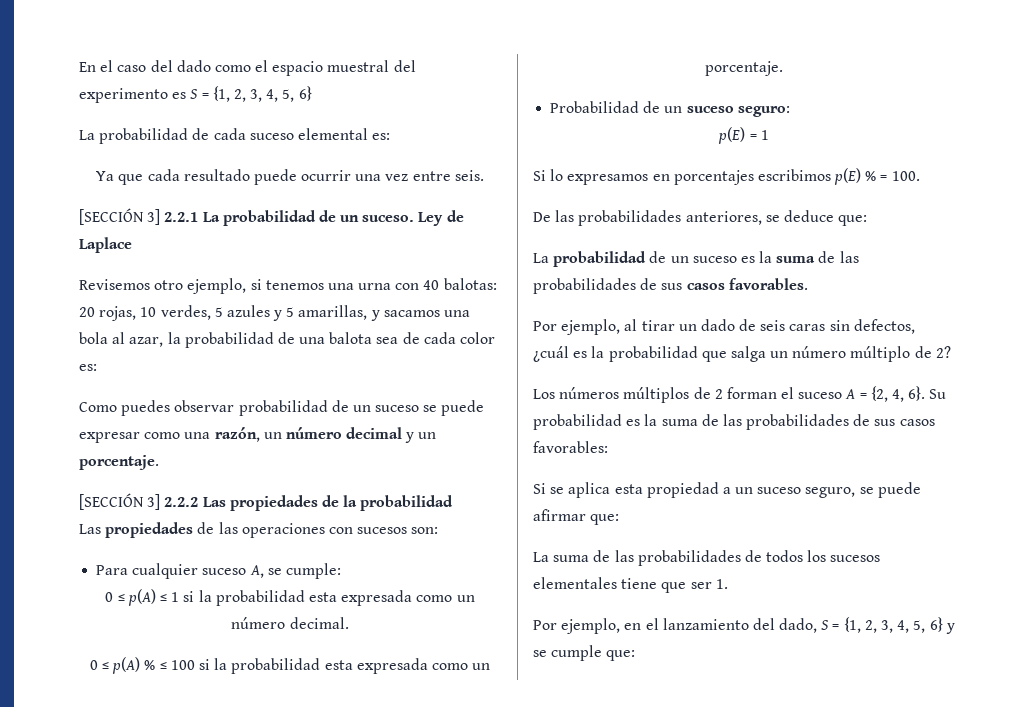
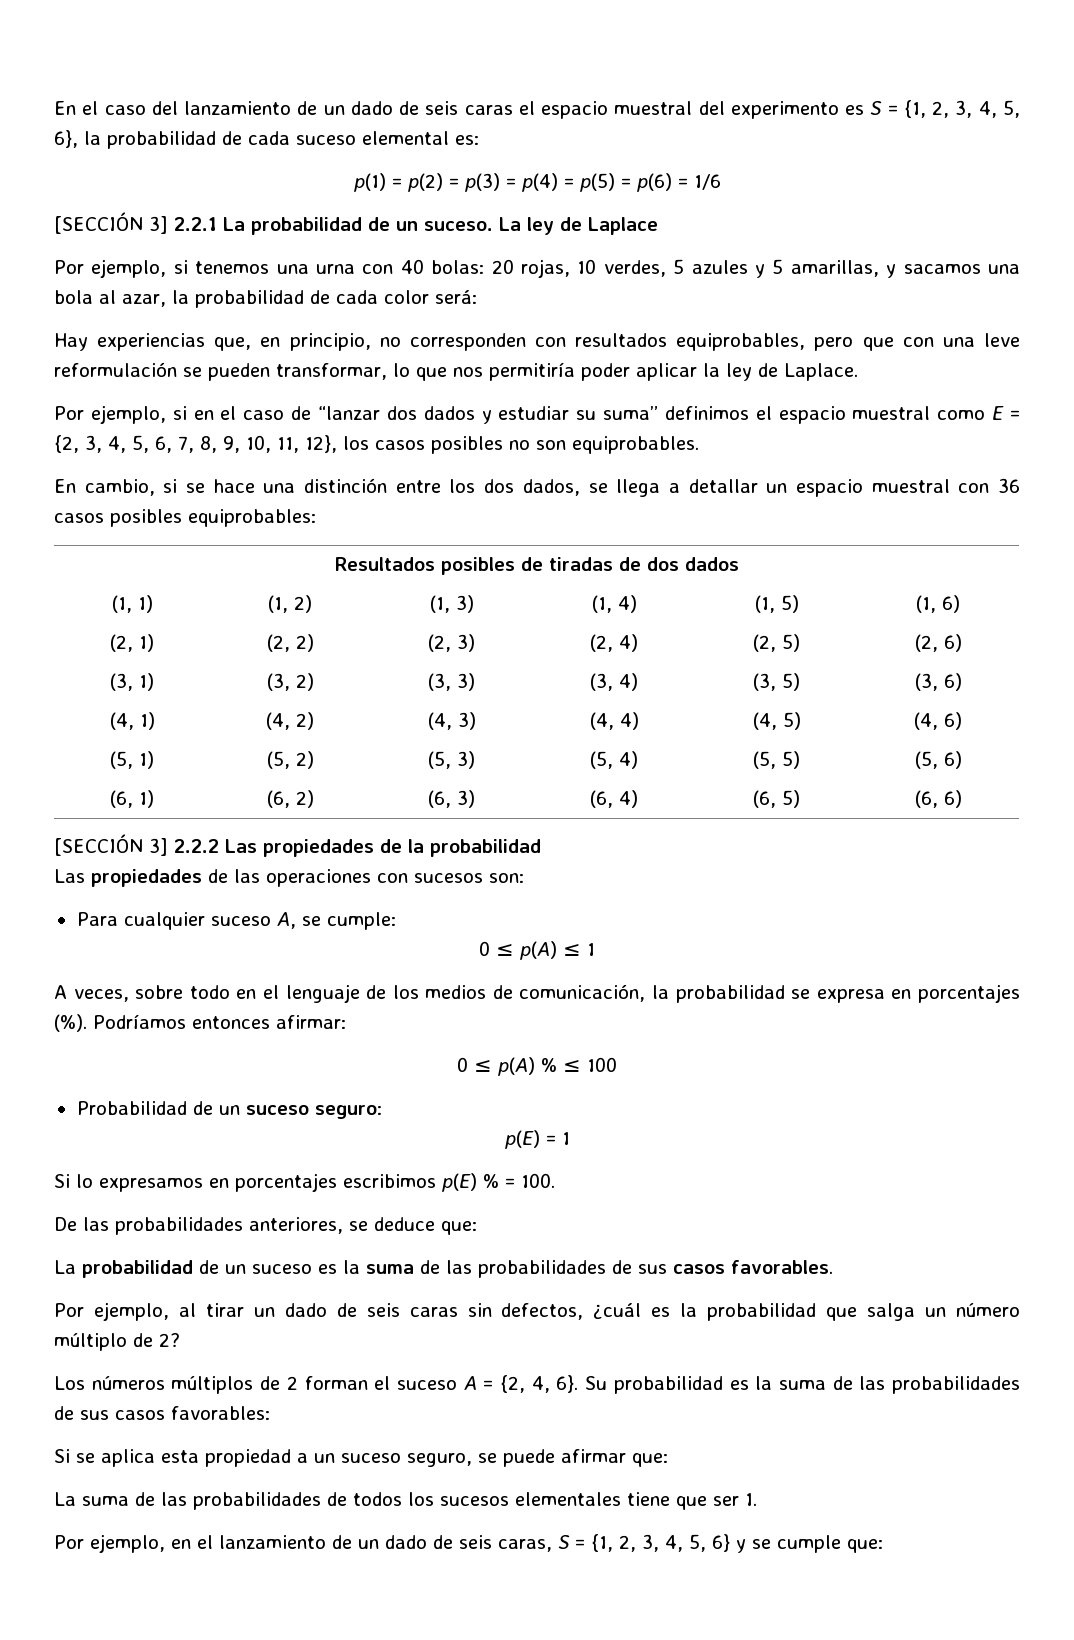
[176,60,251,72] dado como -> [184,101,513,115] lanzamiento de un dado de seis caras
[298,86,312,101] [79,130,95,140] 6} // La -> [54,130,101,148] 6}, la
[96,169,484,185] Ya que cada resultado puede ocurrir una vez entre seis. -> [353,173,721,192] p(1) = p(2) = p(3) = p(4) = p(5) = p(6) = 1/6
[418,212,444,226] Ley -> [499,217,554,235] La ley
[79,279,184,290] Revisemos otro -> [54,260,84,274] Por
[443,278,497,290] balotas: -> [431,260,485,274] bolas:
[299,332,496,344] [79,364,97,371] [79,400,485,416] [79,427,437,443] [79,455,159,470] una balota sea de cada color es: // Como puedes observar probabilidad de un suceso se puede expresar como una razón, un número decimal y un porcentaje. -> [336,290,477,304] [54,333,1020,351] [54,362,858,381] [54,405,1021,424] [54,435,699,454] [54,478,1021,497] [54,509,316,527] [334,557,739,575] [111,595,153,613] [268,595,312,613] [429,595,474,613] [591,595,637,613] [754,595,799,613] [916,595,960,613] [110,634,154,652] [266,634,314,652] [428,634,475,652] [590,634,638,652] [753,634,800,652] [914,634,962,652] [110,673,154,691] [266,673,314,691] [428,673,475,691] [590,673,638,691] [753,673,800,691] [914,673,962,691] [109,712,155,730] [266,712,314,730] [427,712,476,730] [589,712,639,730] [752,712,801,730] [914,712,962,730] [110,751,154,769] [266,751,314,769] [428,751,475,769] [590,751,638,769] [753,751,800,769] [914,751,962,769] [110,790,154,808] [266,790,314,808] [428,790,475,808] [590,790,638,808] [753,790,800,808] [914,790,962,808] cada color será: // Hay experiencias que, en principio, no corresponden con resultados equiprobables, pero que con una leve reformulación se pueden transformar, lo que nos permitiría poder aplicar la ley de Laplace. // Por ejemplo, si en el caso de “lanzar dos dados y estudiar su suma” definimos el espacio muestral como E = {2, 3, 4, 5, 6, 7, 8, 9, 10, 11, 12}, los casos posibles no son equiprobables. // En cambio, si se hace una distinción entre los dos dados, se llega a detallar un espacio muestral con 36 casos posibles equiprobables: // Resultados posibles de tiradas de dos dados // (1, 1) | (1, 2) | (1, 3) | (1, 4) | (1, 5) | (1, 6) // (2, 1) | (2, 2) | (2, 3) | (2, 4) | (2, 5) | (2, 6) // (3, 1) | (3, 2) | (3, 3) | (3, 4) | (3, 5) | (3, 6) // (4, 1) | (4, 2) | (4, 3) | (4, 4) | (4, 5) | (4, 6) // (5, 1) | (5, 2) | (5, 3) | (5, 4) | (5, 5) | (5, 6) // (6, 1) | (6, 2) | (6, 3) | (6, 4) | (6, 5) | (6, 6)
[183,590,475,606] [231,617,349,629] si la probabilidad esta expresada como un número decimal. -> [54,984,1021,1003] [54,1014,346,1032] // A veces, sobre todo en el lenguaje de los medios de comunicación, la probabilidad se expresa en porcentajes (%). Podríamos entonces afirmar:
[199,658,491,674] [705,61,783,76] si la probabilidad esta expresada como un porcentaje. -> (617, 1064) none
[752,618,818,633] del dado, -> [332,1535,552,1552] de un dado de seis caras,

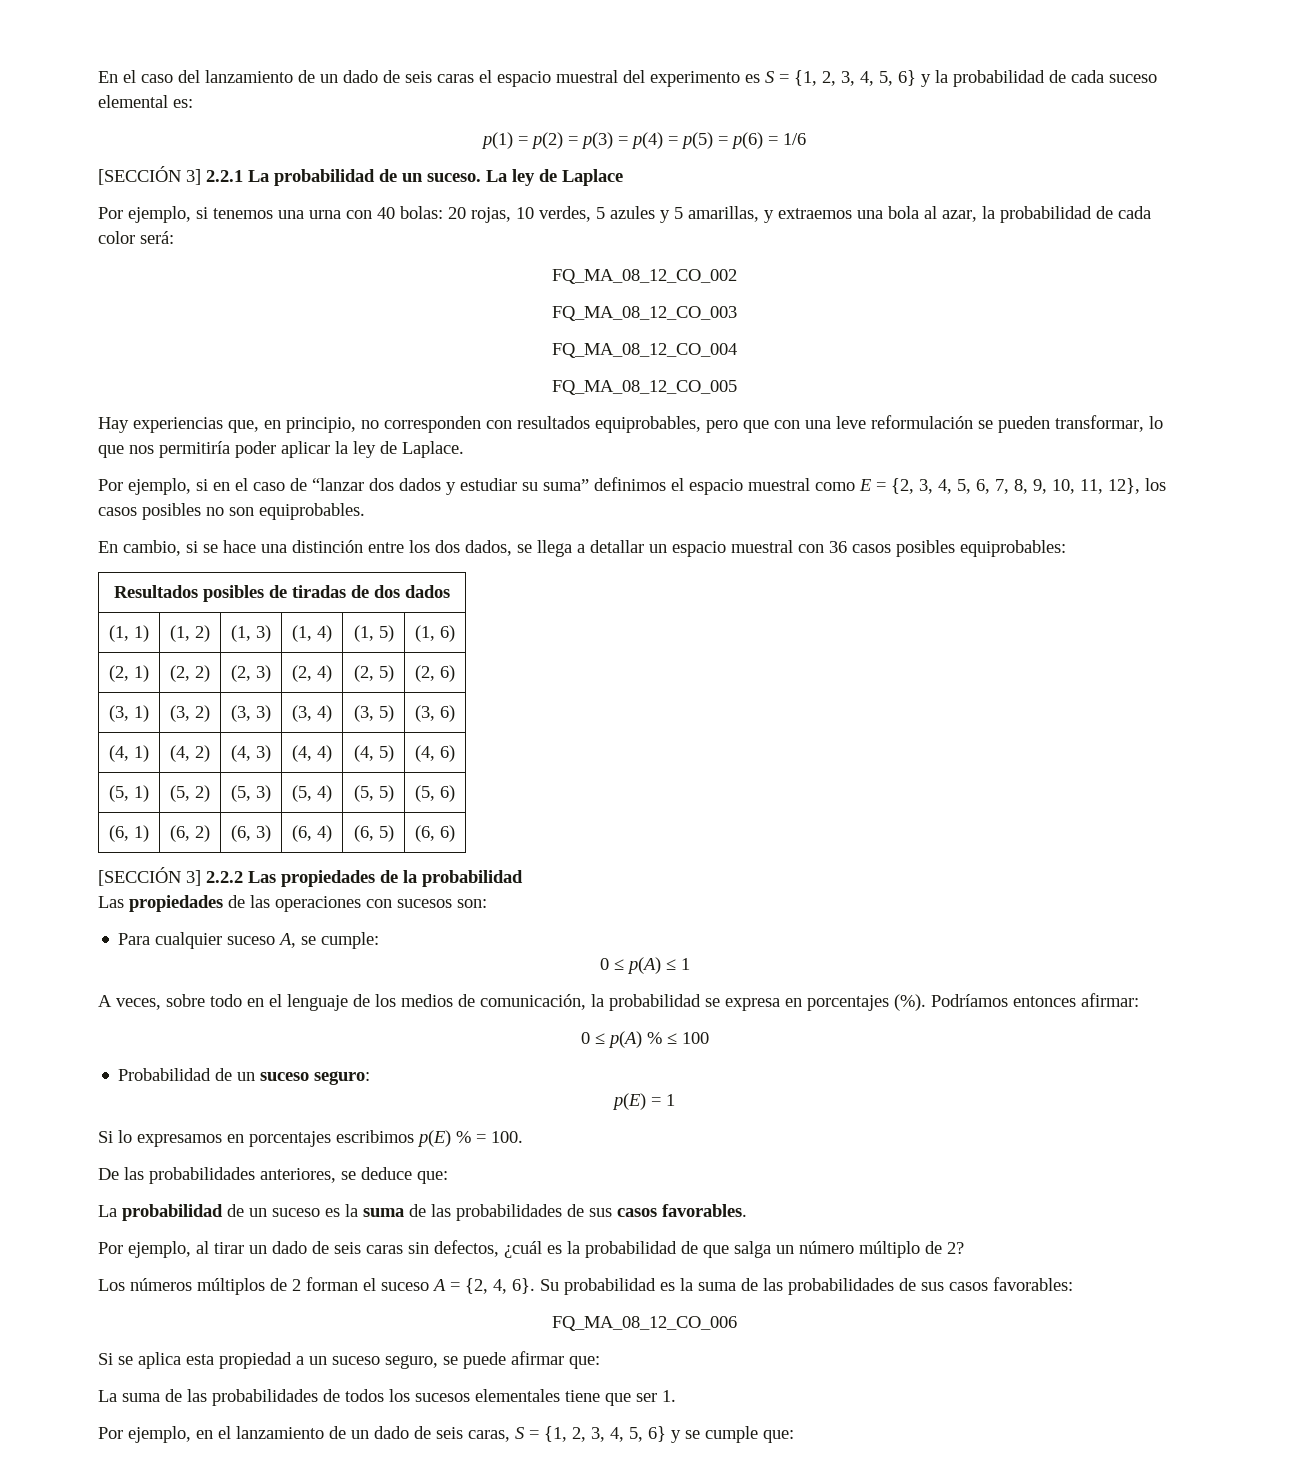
[54,130,78,148] 6}, -> [898,70,931,87] 6} y
[903,264,981,274] sacamos -> [778,208,852,219] extraemos
(477, 297) none -> [552,269,737,284] [552,306,737,321] [552,343,737,358] [552,380,737,395] // FQ_MA_08_12_CO_002 // FQ_MA_08_12_CO_003 // FQ_MA_08_12_CO_004 // FQ_MA_08_12_CO_005
(817, 1312) none -> [681,1241,698,1254] de
(270, 1413) none -> [552,1316,737,1331] // FQ_MA_08_12_CO_006

